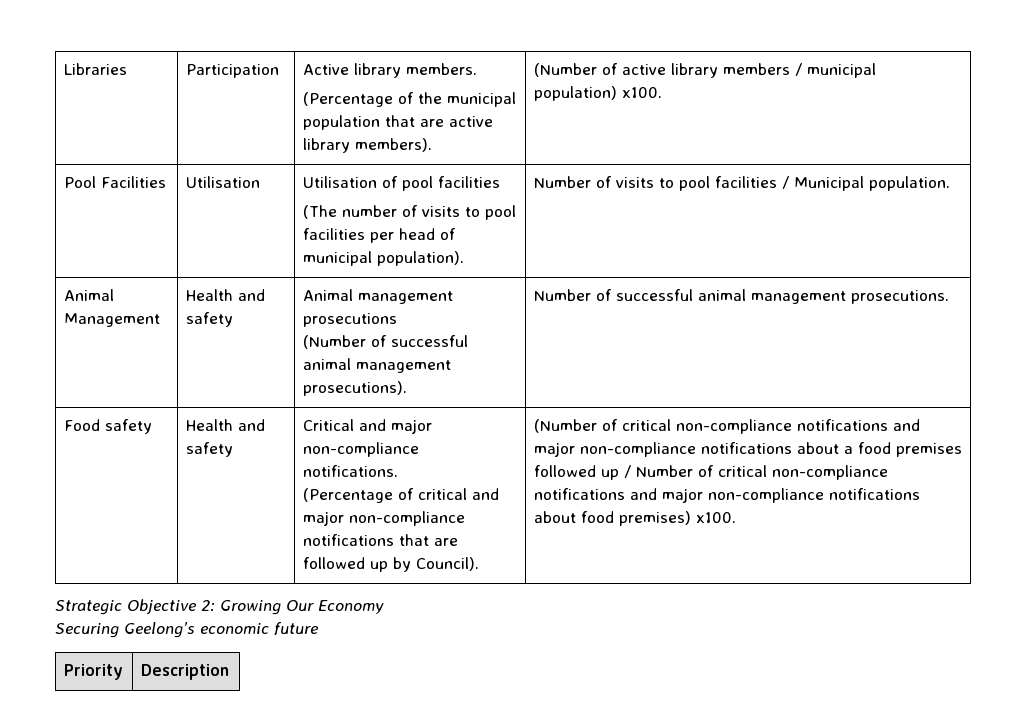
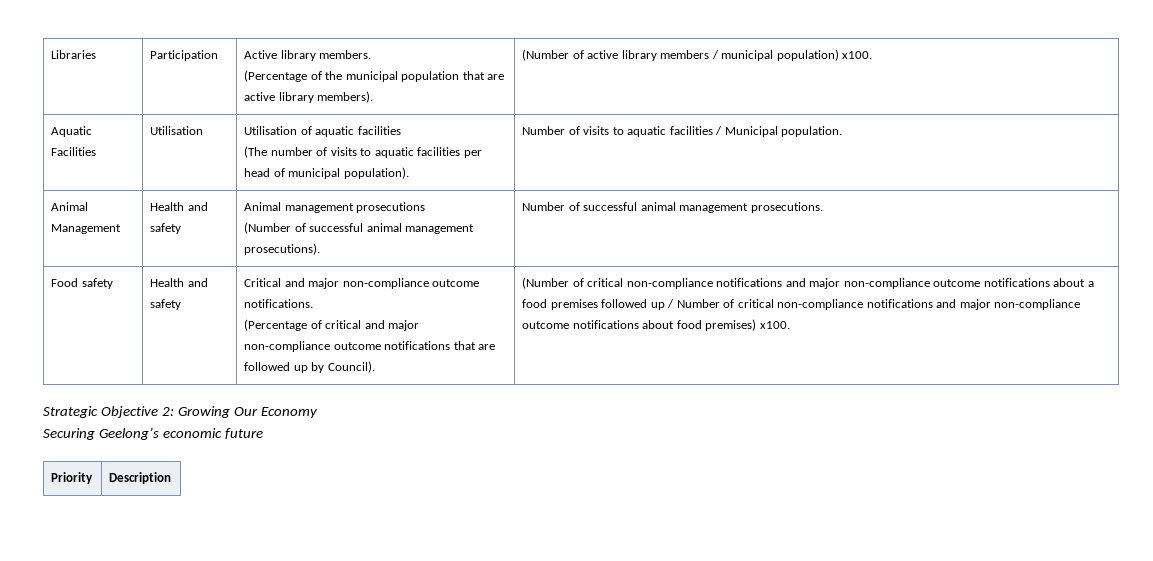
[63,176,96,188] Pool -> [51,126,93,137] Aquatic
[401,176,433,191] pool -> [315,126,355,137] aquatic
[484,205,516,220] pool -> [374,147,414,158] aquatic
[678,176,710,191] pool -> [627,126,667,137] aquatic
(419, 449) none -> [432,279,480,287] outcome
(465, 518) none -> [333,342,381,350] outcome
(696, 449) none -> [933,279,981,287] outcome
(824, 495) none -> [522,321,570,329] outcome

